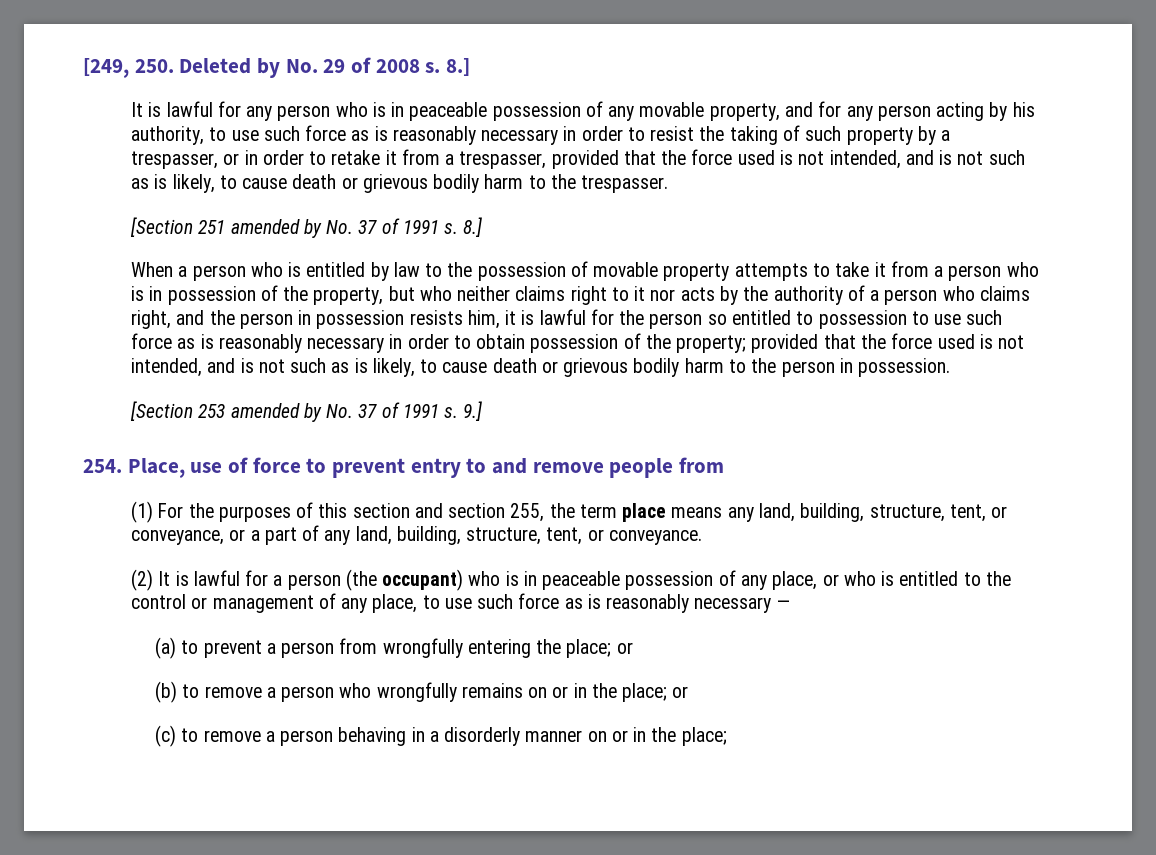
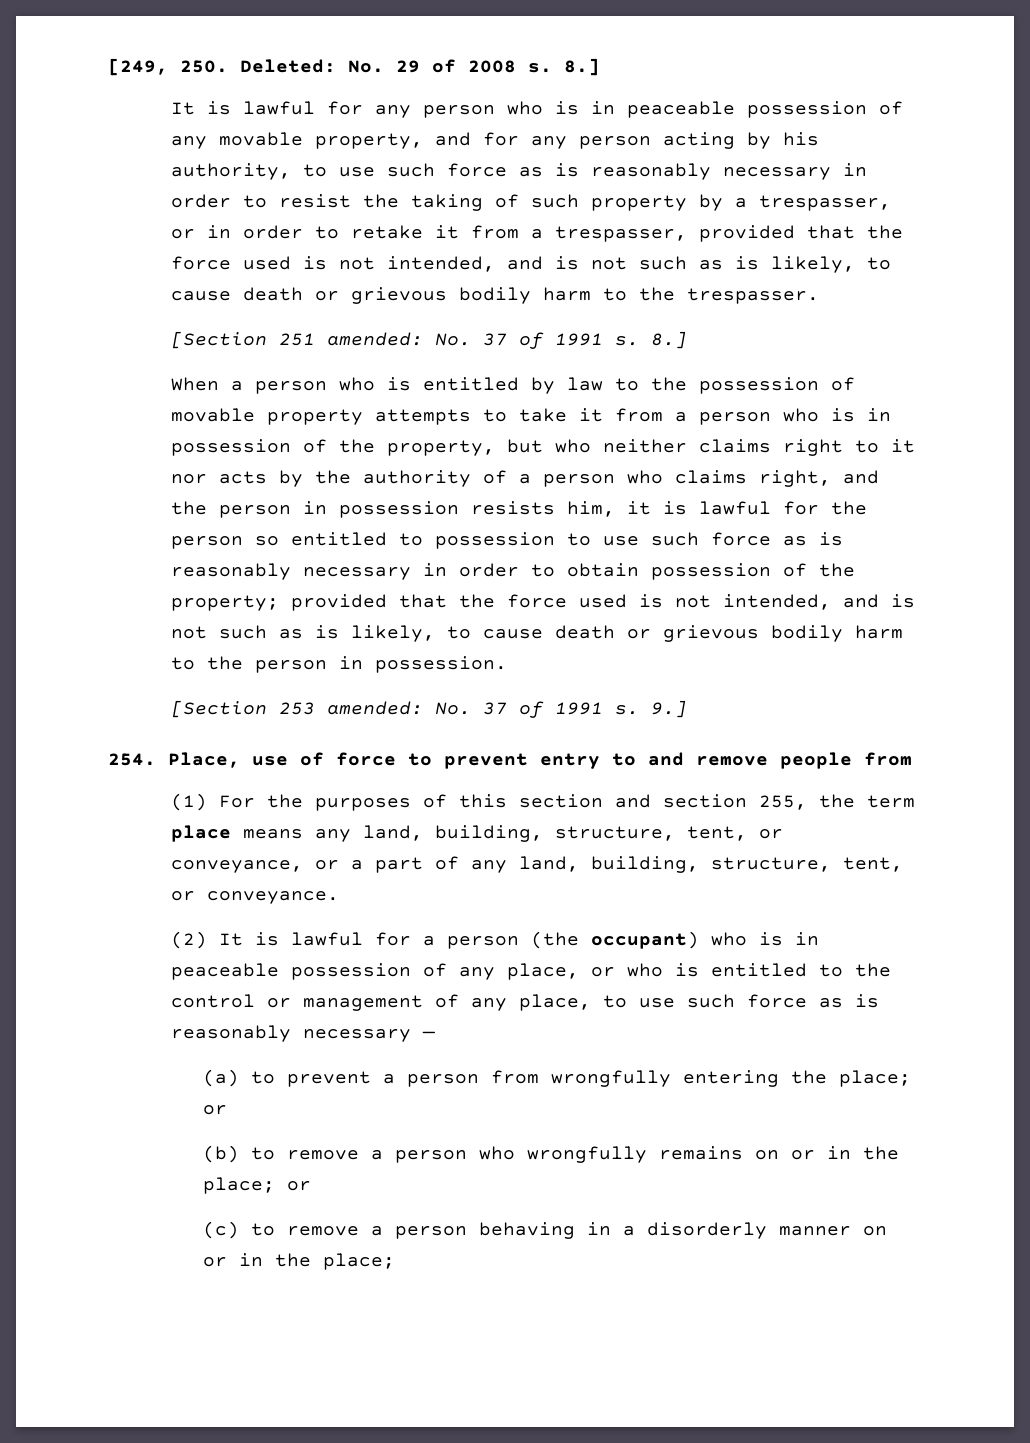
[179,58,281,78] Deleted by -> [240,59,336,73] Deleted:
[230,219,322,238] amended by -> [327,332,424,346] amended:
[230,403,322,422] amended by -> [327,701,424,715] amended:

